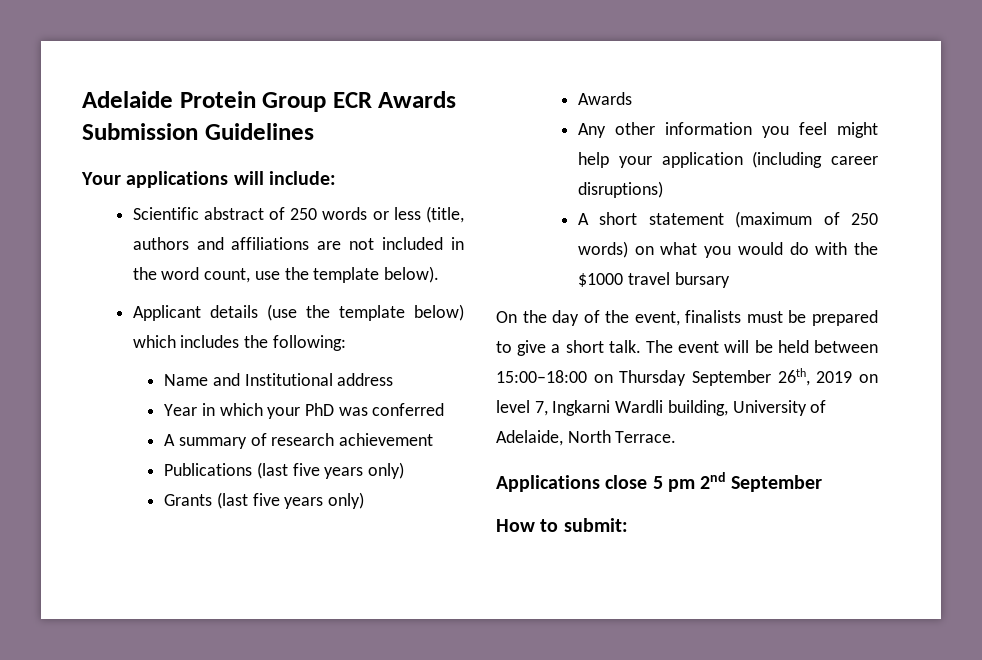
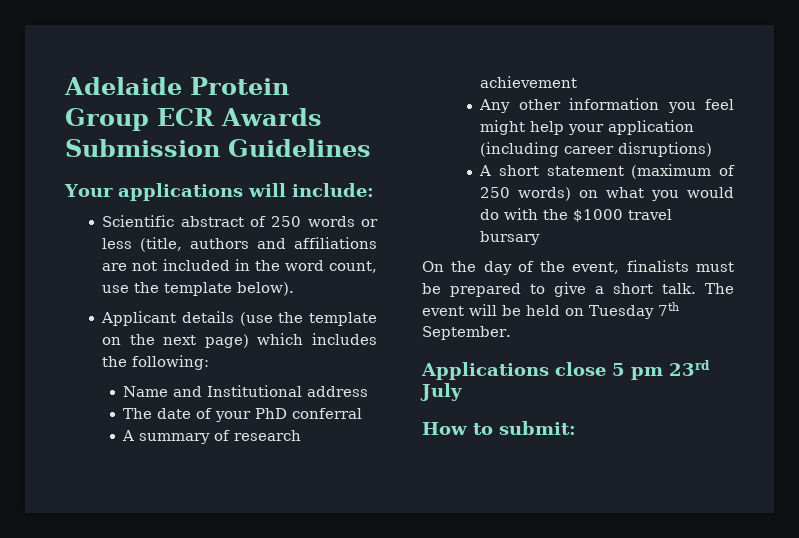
[414,304,465,321] below) -> [102,334,249,348] on the next page)
[164,403,445,419] Year in which your PhD was conferred -> [123,408,363,422] The date of your PhD conferral
[164,462,404,479] [164,492,364,509] [578,92,633,105] // Publications (last five years only) // Grants (last five years only) // Awards -> (578, 82) none
[814,340,878,353] [496,368,878,386] [496,400,827,416] [496,430,677,446] between 15:00–18:00 on Thursday September 26th, 2019 on level 7, Ingkarni Wardli building, University of Adelaide, North Terrace. -> [565,302,679,319] [422,326,511,340] on Tuesday 7th September.
[700,472,823,492] 2nd September -> [669,360,710,376] [420,383,462,401] 23rd July

